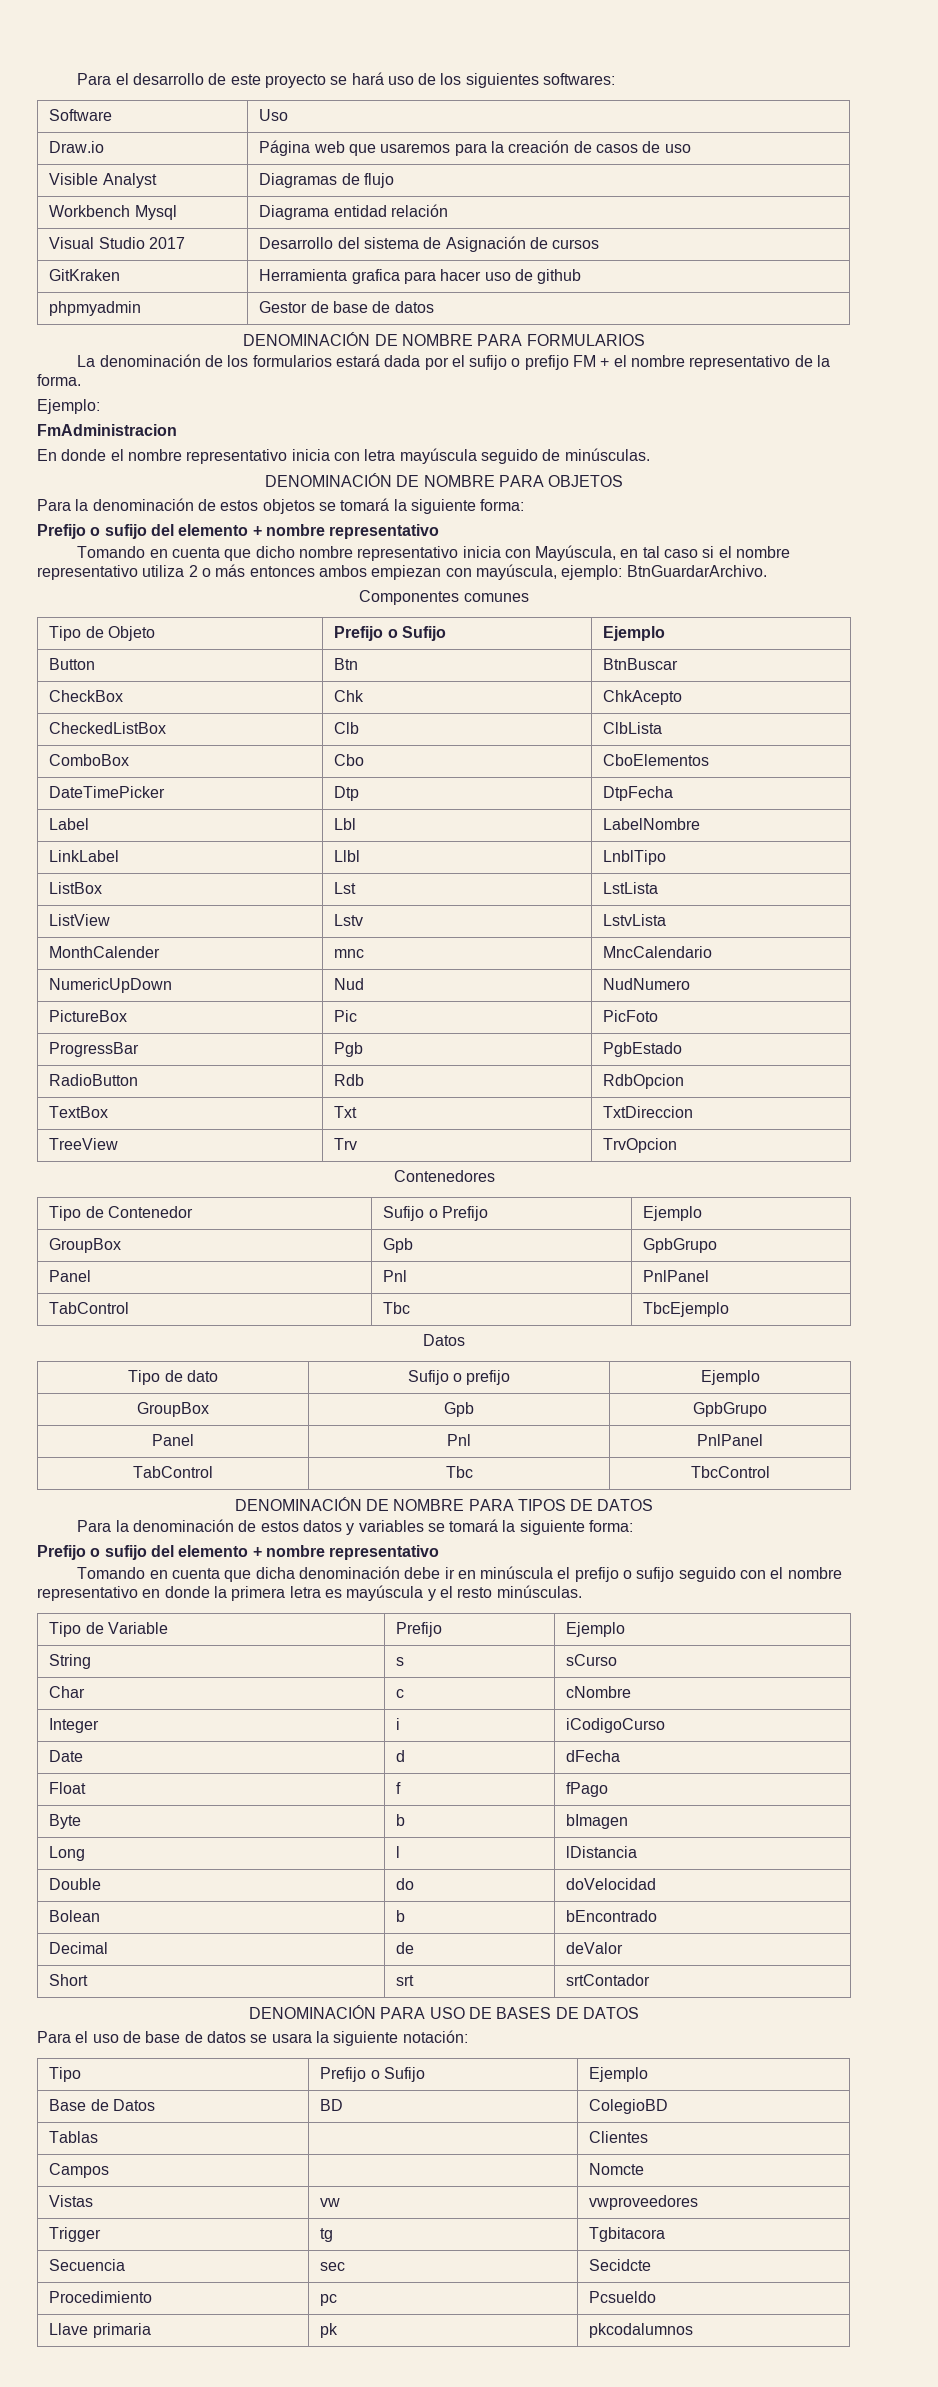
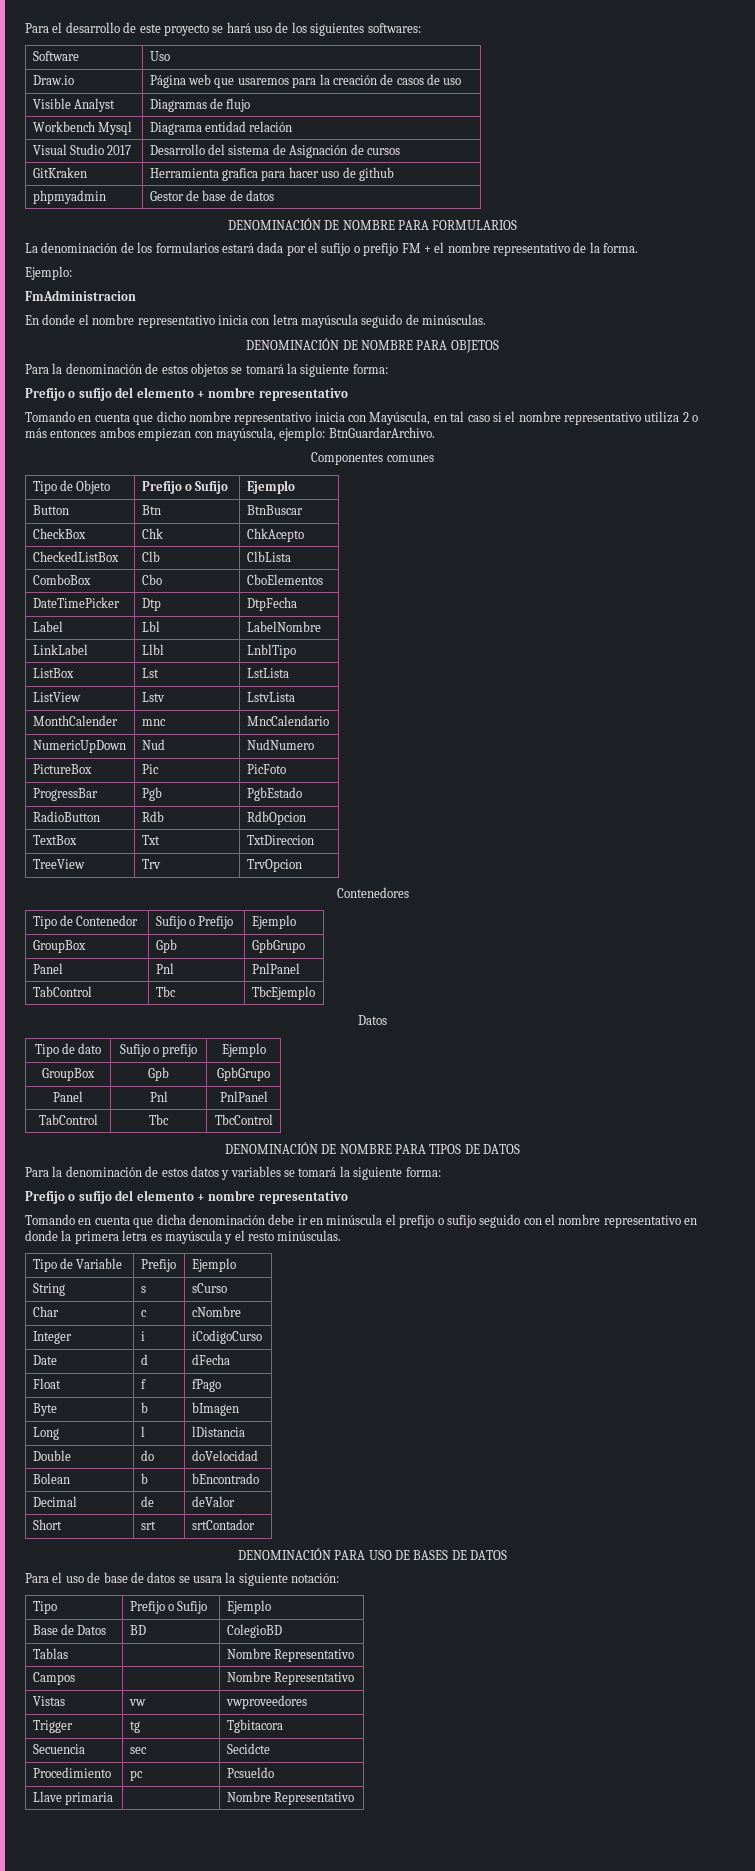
[589,2131,649,2143] Clientes -> [226,1648,355,1662] Nombre Representativo
[589,2163,645,2175] Nomcte -> [226,1671,355,1685] Nombre Representativo
[320,2323,339,2338] [589,2323,694,2338] pk | pkcodalumnos -> [226,1791,355,1805] | Nombre Representativo

